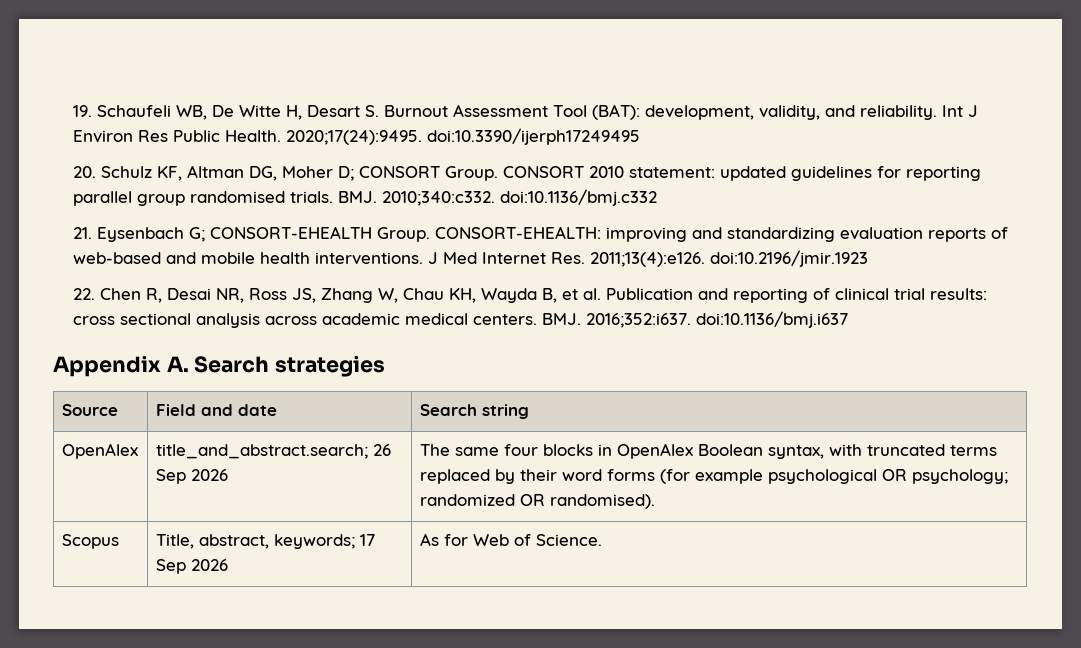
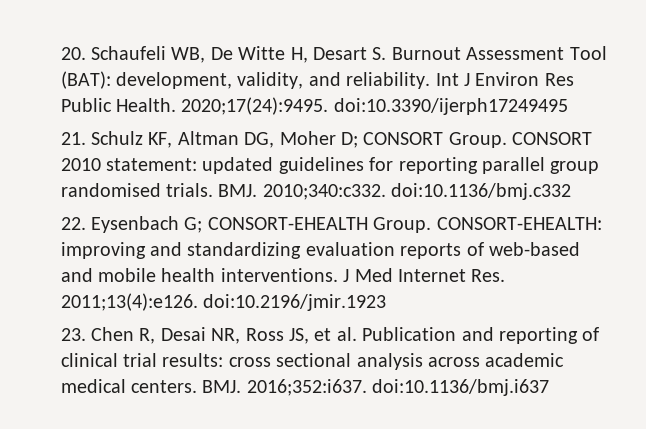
[73,105,93,117] 19. -> [60,47,86,60] 20.
[73,166,97,178] 20. -> [60,132,86,145] 21.
[73,227,93,239] 21. -> [60,217,86,230] 22.
[73,288,96,300] 22. -> [60,328,86,341] 23.
[321,288,558,303] Zhang W, Chau KH, Wayda B, -> (310, 336) none
[53,355,386,377] [61,404,118,416] [155,404,277,416] [419,404,529,419] [61,443,138,459] [155,444,391,459] [155,469,228,484] [419,443,997,459] [419,469,1008,484] [419,494,655,509] [61,534,119,549] [155,534,375,549] [155,559,228,574] [419,533,602,546] // Appendix A. Search strategies // Source | Field and date | Search string // OpenAlex | title_and_abstract.search; 26 Sep 2026 | The same four blocks in OpenAlex Boolean syntax, with truncated terms replaced by their word forms (for example psychological OR psychology; randomized OR randomised). // Scopus | Title, abstract, keywords; 17 Sep 2026 | As for Web of Science. -> (550, 387) none

